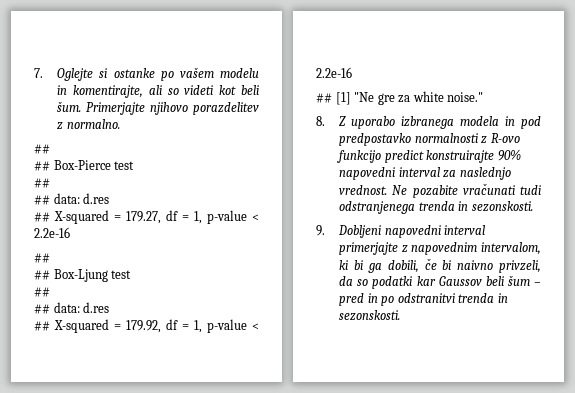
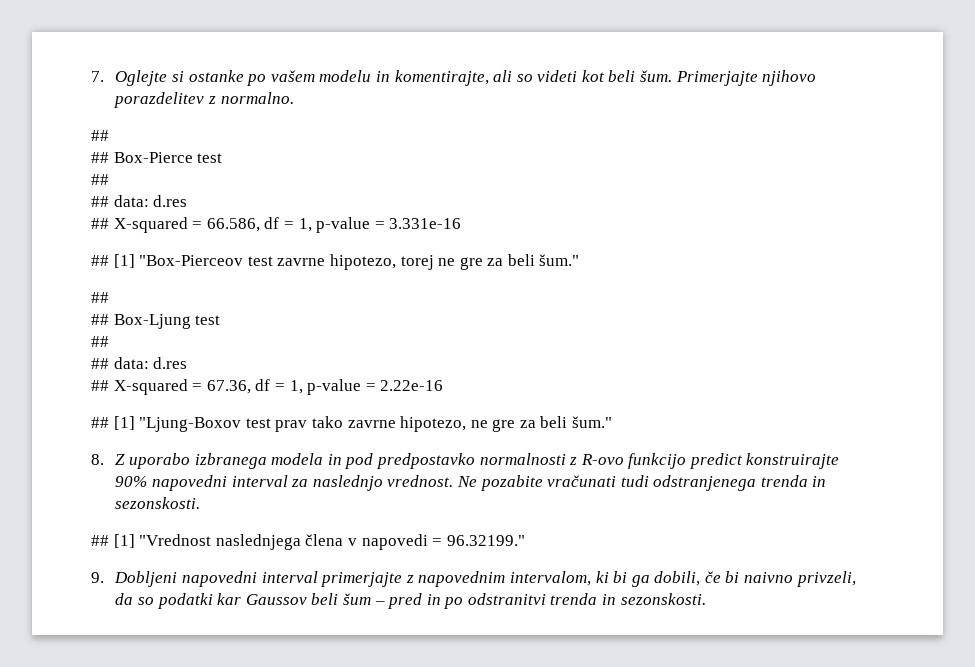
[126,210,259,224] [34,227,70,238] 179.27, df = 1, p-value < 2.2e-16 -> [206,217,462,233] [91,254,580,270] 66.586, df = 1, p-value = 3.331e-16 // ## [1] "Box-Pierceov test zavrne hipotezo, torej ne gre za beli šum."
[126,319,259,333] [316,67,352,78] [316,91,484,105] 179.92, df = 1, p-value < 2.2e-16 // ## [1] "Ne gre za white noise." -> [206,379,444,395] [91,416,613,432] 67.36, df = 1, p-value = 2.22e-16 // ## [1] "Ljung-Boxov test prav tako zavrne hipotezo, ne gre za beli šum."
(533, 206) none -> [91,534,525,550] // ## [1] "Vrednost naslednjega člena v napovedi = 96.32199."

